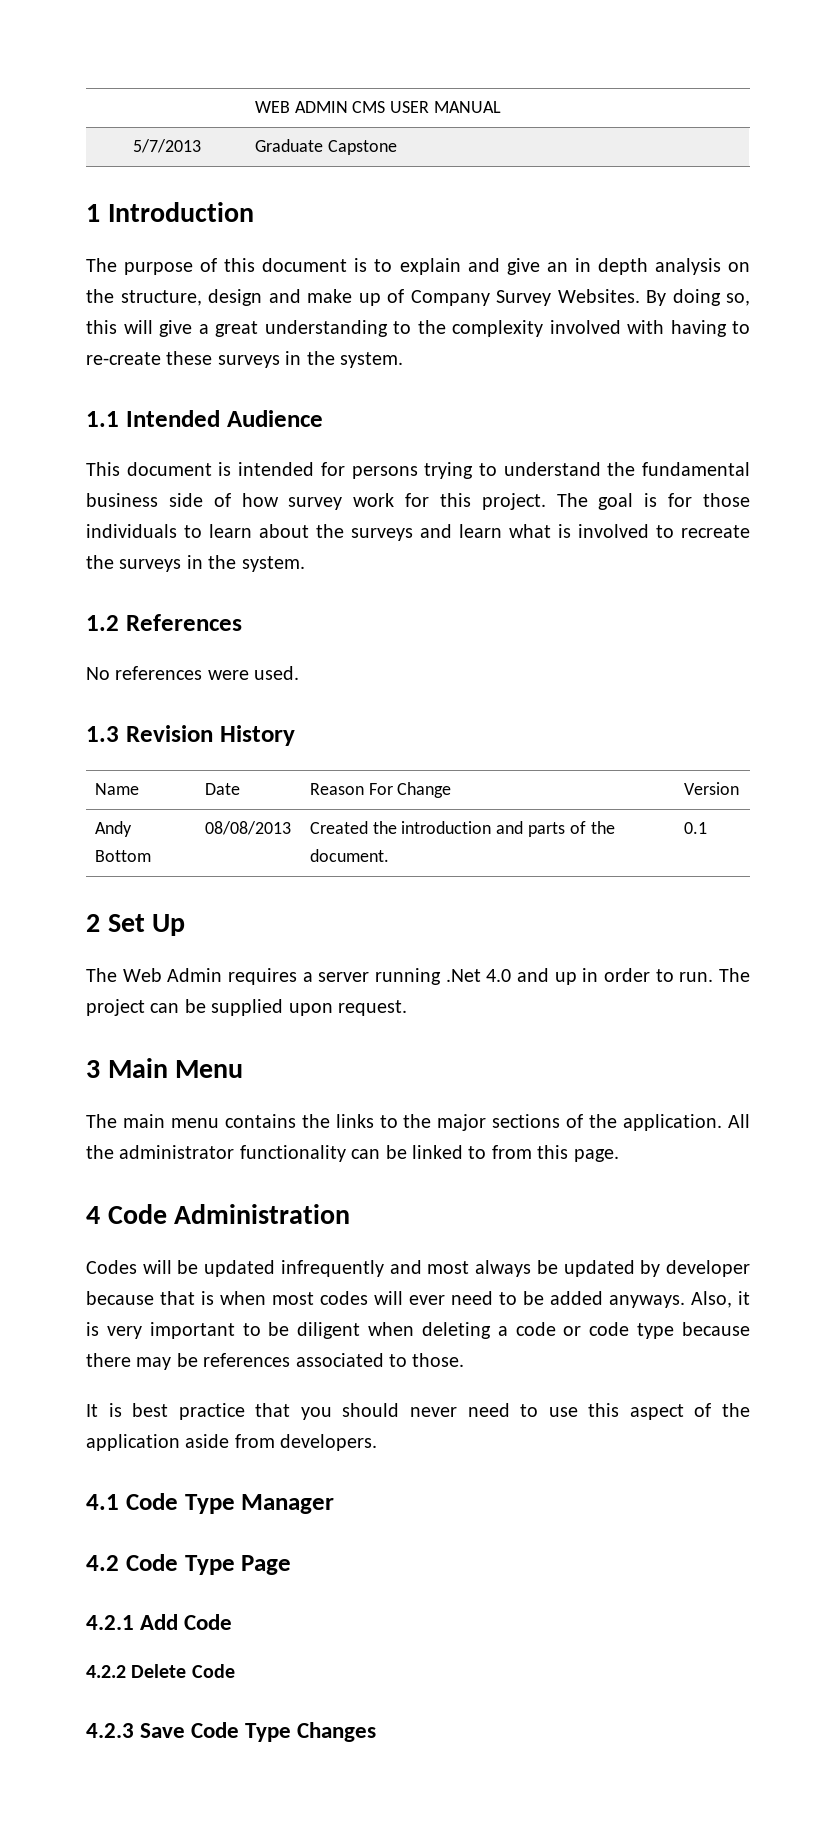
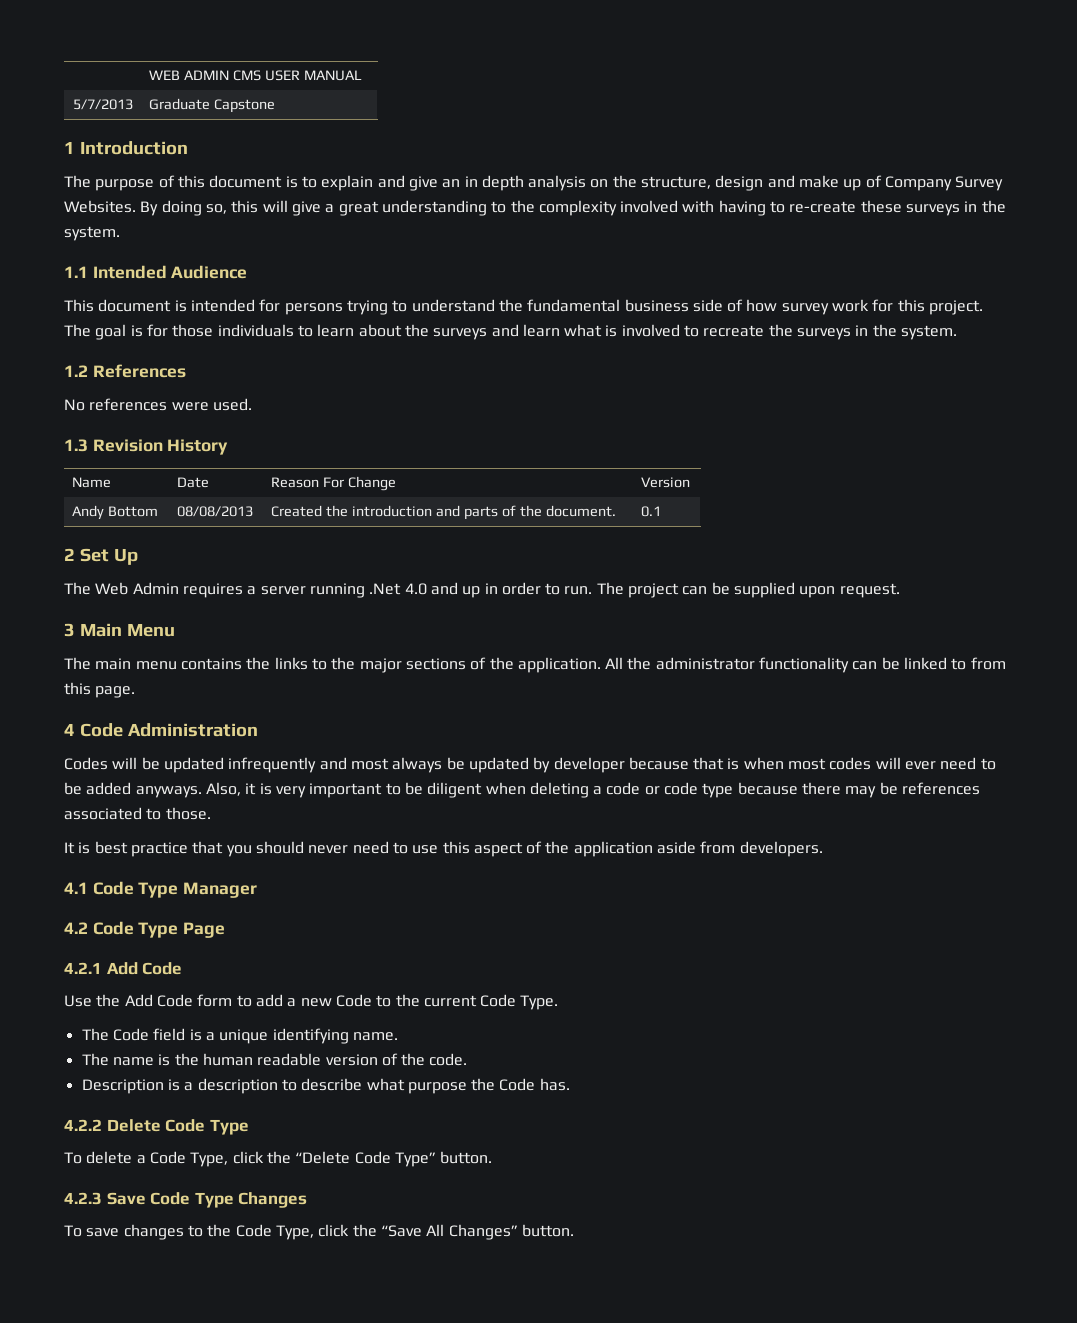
[86,1664,235,1678] 4.2.2 Delete Code -> [64,994,559,1010] [81,1028,398,1044] [81,1053,468,1066] [81,1078,570,1094] [64,1119,249,1135] [64,1151,493,1167] Use the Add Code form to add a new Code to the current Code Type. // The Code field is a unique identifying name. // The name is the human readable version of the code. // Description is a description to describe what purpose the Code has. // 4.2.2 Delete Code Type // To delete a Code Type, click the “Delete Code Type” button.
(377, 1732) none -> [64,1224,574,1240] // To save changes to the Code Type, click the “Save All Changes” button.

